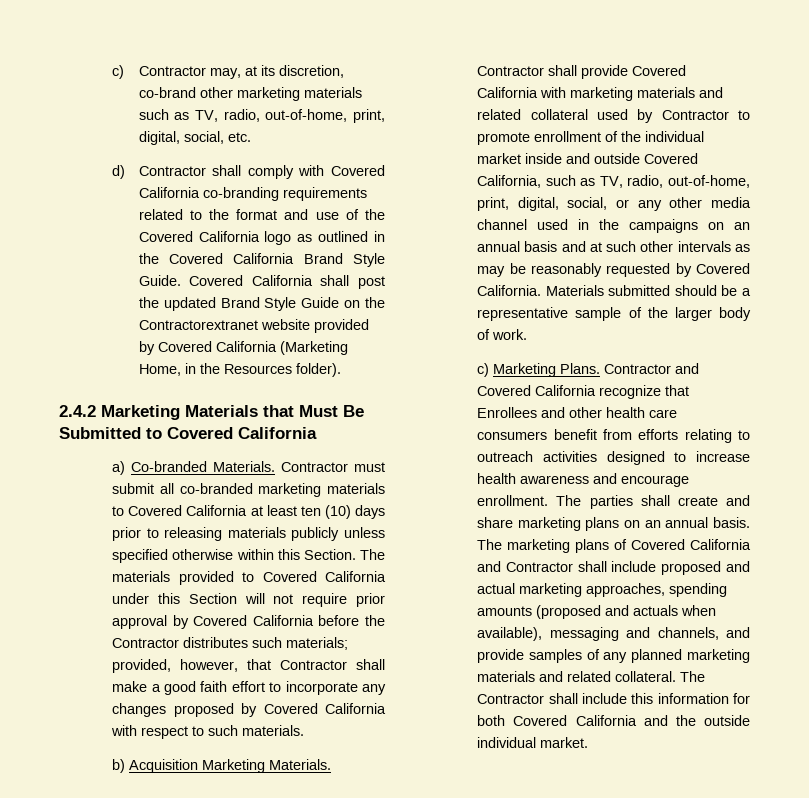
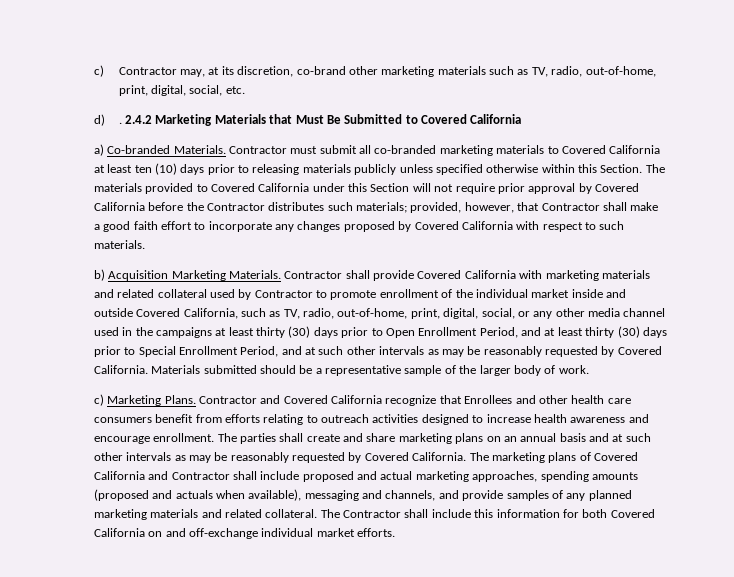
[138,165,385,179] [138,187,367,201] [138,209,385,220] [138,231,385,245] [138,253,385,267] [138,275,385,289] [138,297,385,311] [138,319,369,333] [138,341,348,355] [138,363,341,377] Contractor shall comply with Covered California co-branding requirements related to the format and use of the Covered California logo as outlined in the Covered California Brand Style Guide. Covered California shall post the updated Brand Style Guide on the Contractorextranet website provided by Covered California (Marketing Home, in the Resources folder). // -> [118,122,122,124] .
[708,222,750,230] [477,241,558,252] on an annual basis -> [215,326,667,338] [93,346,279,357] at least thirty (30) days prior to Open Enrollment Period, and at least thirty (30) days prior to Special Enrollment Period,
[713,517,750,528] basis. -> [559,433,651,442] [93,452,467,463] basis and at such other intervals as may be reasonably requested by Covered California.
[643,715,750,726] [477,737,589,748] and the outside individual market. -> [148,528,396,539] on and off-exchange individual market efforts.

